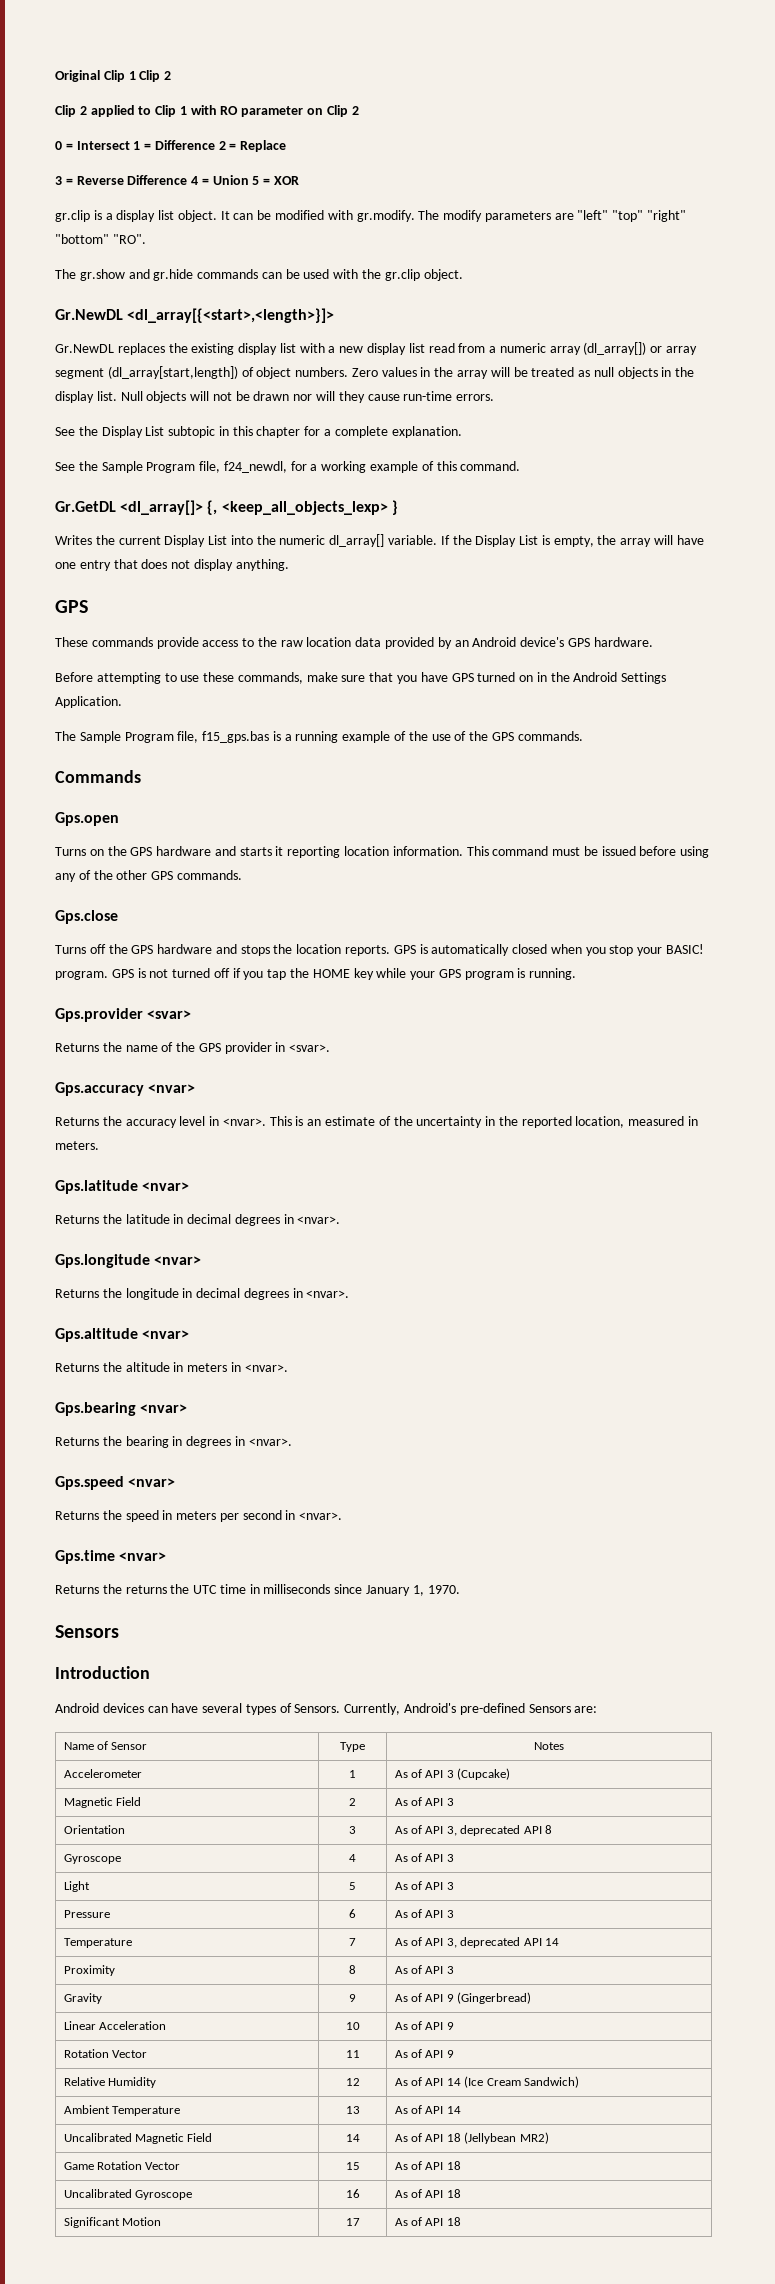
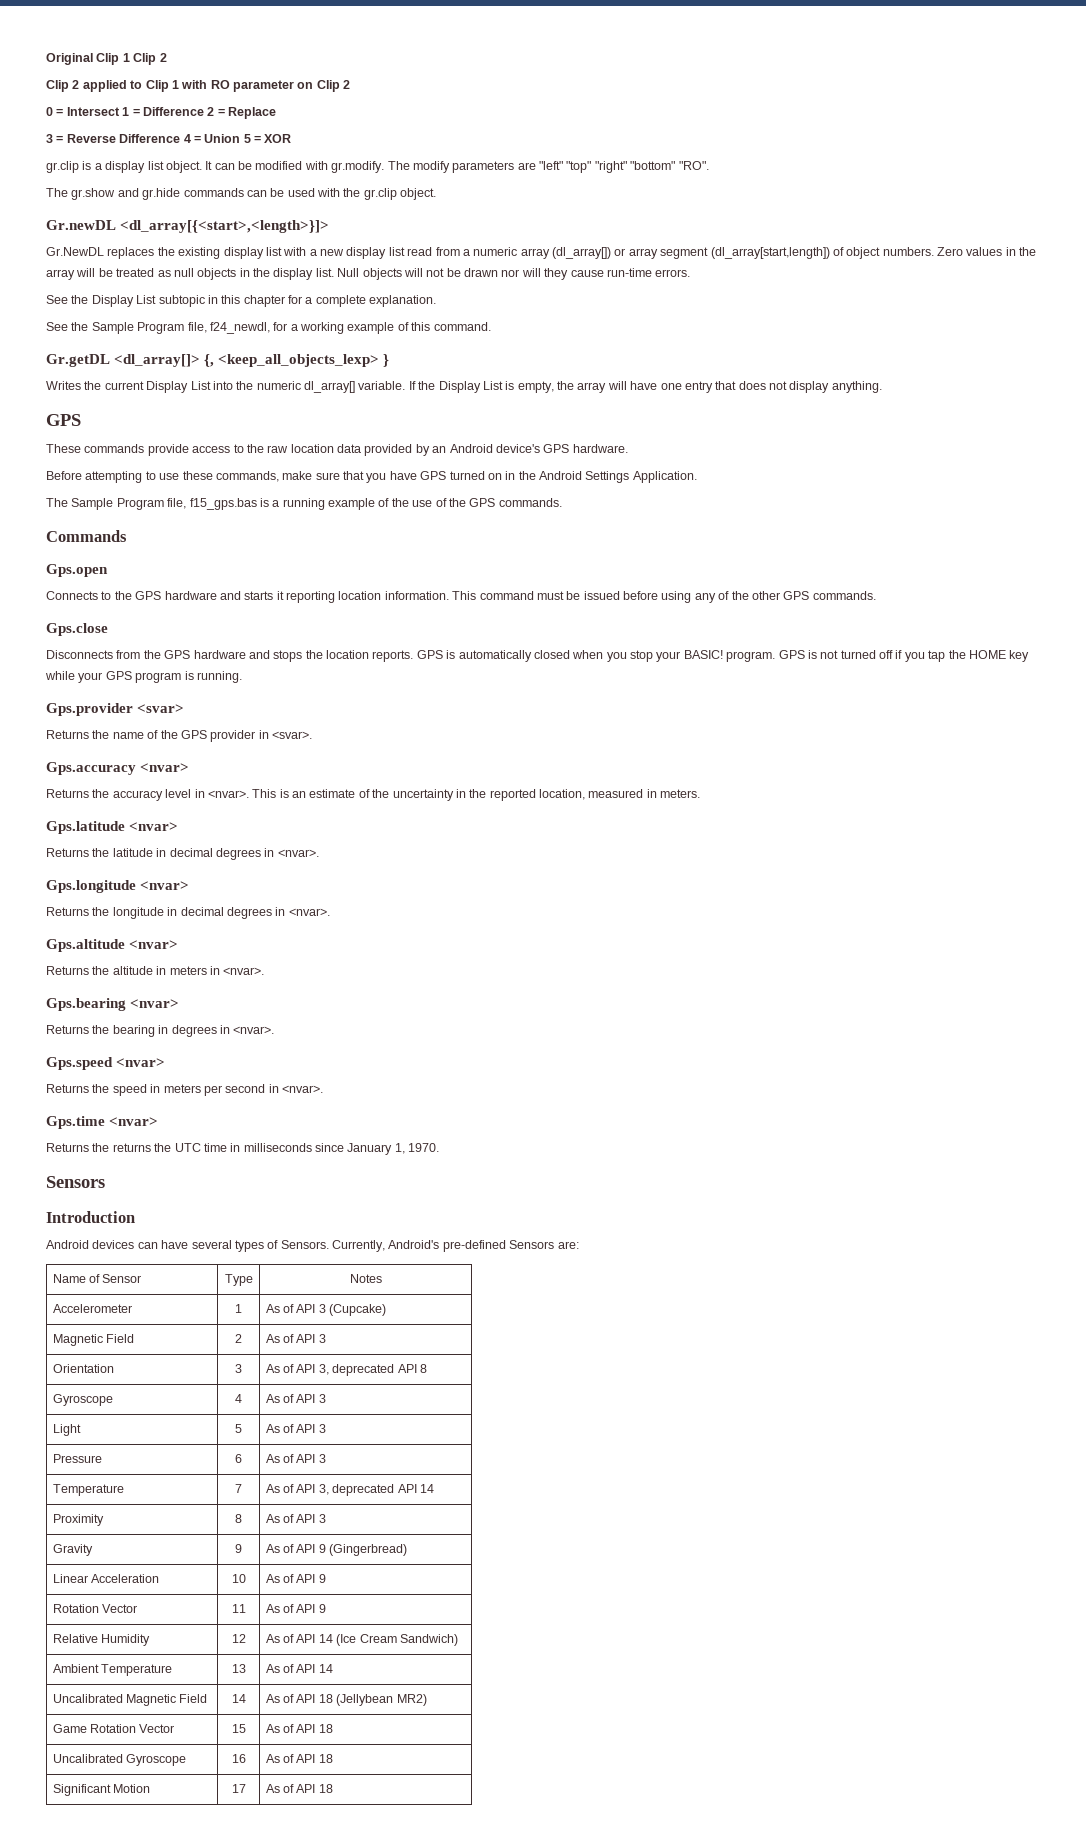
[55,309,123,320] Gr.NewDL -> [46,220,116,230] Gr.newDL
[55,501,116,512] Gr.GetDL -> [46,354,110,367] Gr.getDL
[55,847,104,856] Turns on -> [46,591,112,600] Connects to
[55,944,106,954] Turns off -> [46,650,141,659] Disconnects from

